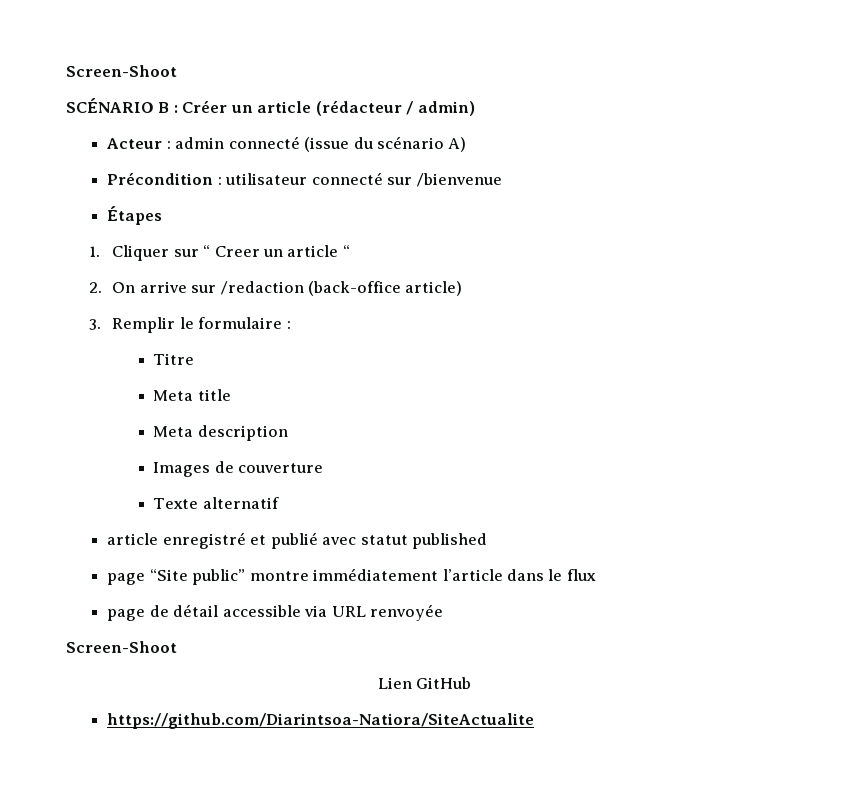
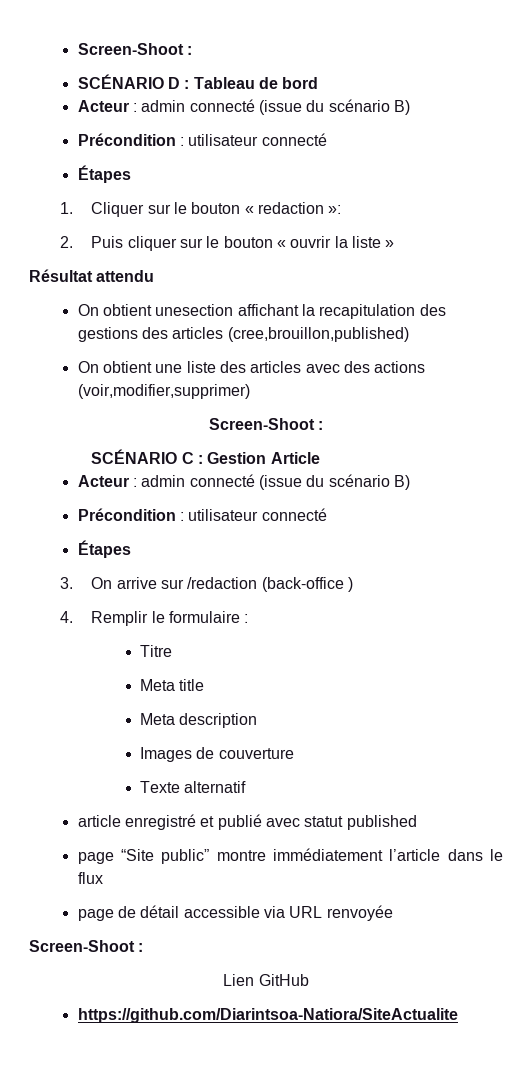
[66,65,177,77] [66,98,475,116] [107,136,467,152] [107,172,502,187] Screen-Shoot // SCÉNARIO B : Créer un article (rédacteur / admin) // Acteur : admin connecté (issue du scénario A) // Précondition : utilisateur connecté sur /bienvenue -> [77,43,193,55] [77,74,319,89] [77,99,410,115] [77,133,327,146] Screen-Shoot : // SCÉNARIO D : Tableau de bord // Acteur : admin connecté (issue du scénario B) // Précondition : utilisateur connecté
[203,245,350,257] [89,282,103,293] “ Creer un article “ // 2. -> [173,202,342,214] [60,236,395,251] [29,269,155,282] [77,304,446,319] [77,327,409,342] [77,361,426,373] [77,384,250,399] [208,418,324,430] [91,449,320,464] [77,474,410,490] [77,508,327,521] [77,540,131,558] [60,577,74,589] le bouton « redaction »: // 2. Puis cliquer sur le bouton « ouvrir la liste » // Résultat attendu // On obtient unesection affichant la recapitulation des gestions des articles (cree,brouillon,published) // On obtient une liste des articles avec des actions (voir,modifier,supprimer) // Screen-Shoot : // SCÉNARIO C : Gestion Article // Acteur : admin connecté (issue du scénario B) // Précondition : utilisateur connecté // Étapes // 3.
[405,281,463,296] [89,319,102,330] article) // 3. -> [347,577,353,592] [60,611,74,623] ) // 4.
(177, 647) none -> [138,943,144,952] :

